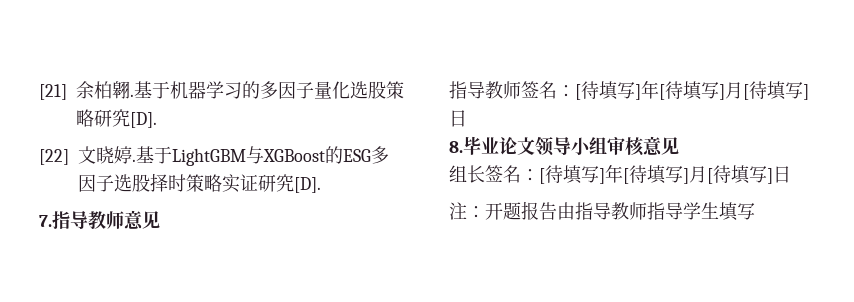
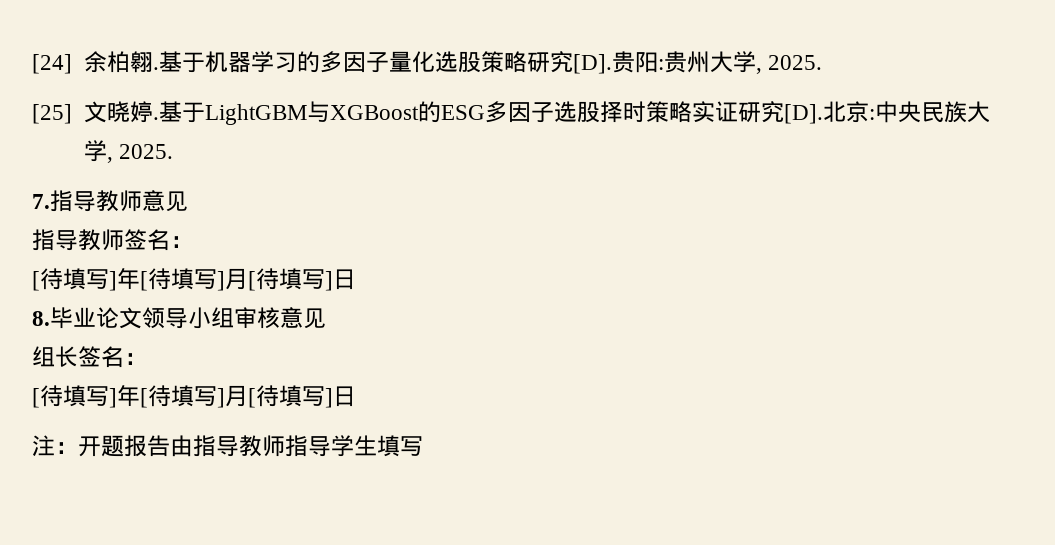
[39,84,67,100] [21] -> [32,54,72,74] [24]
[39,149,69,165] // [22] -> [611,51,822,74] [32,104,72,124] 贵阳:贵州大学, 2025. // [25]
(321, 185) none -> [822,101,990,123] [83,140,173,163] 北京:中央民族大学, 2025.
(575, 91) none -> (193, 242) //
(539, 175) none -> (147, 359) //

